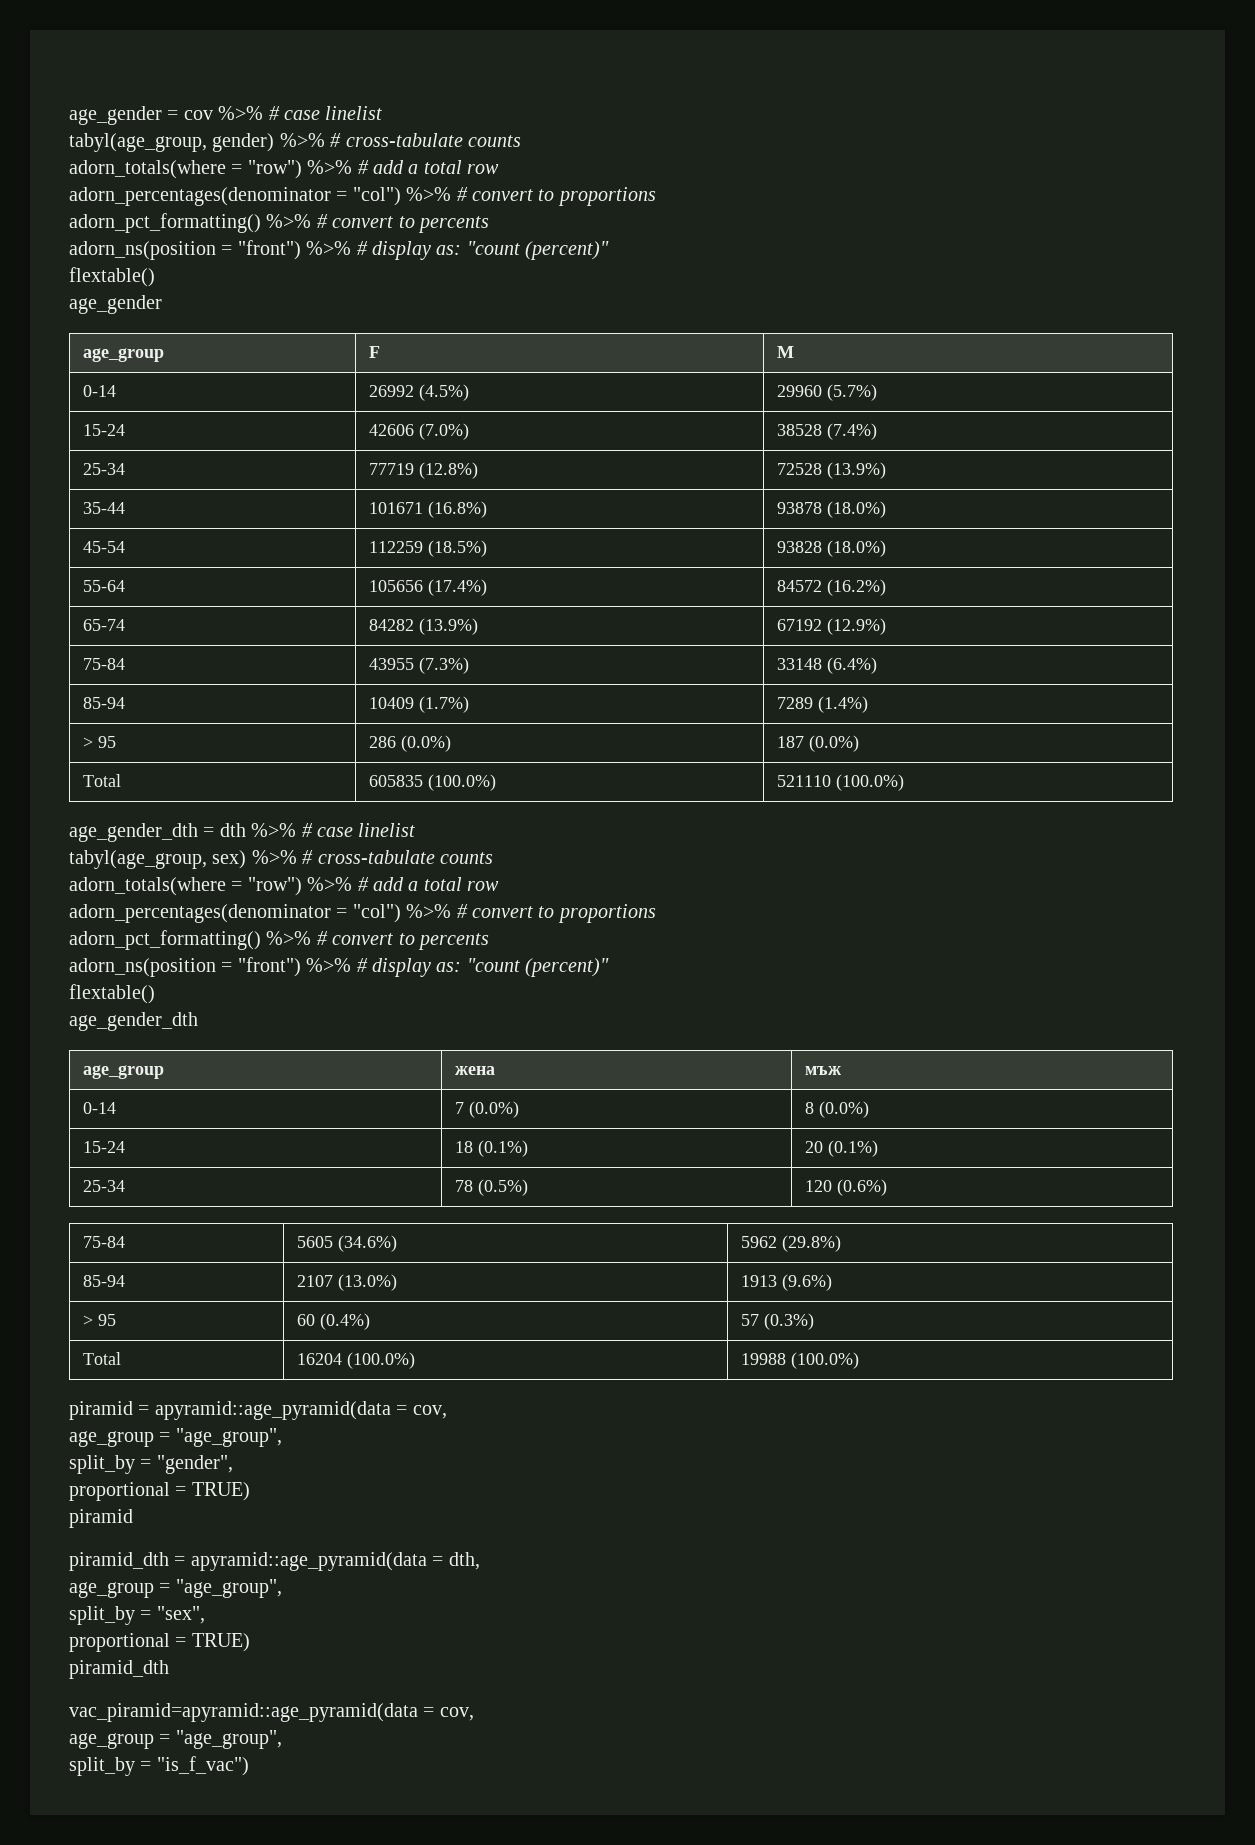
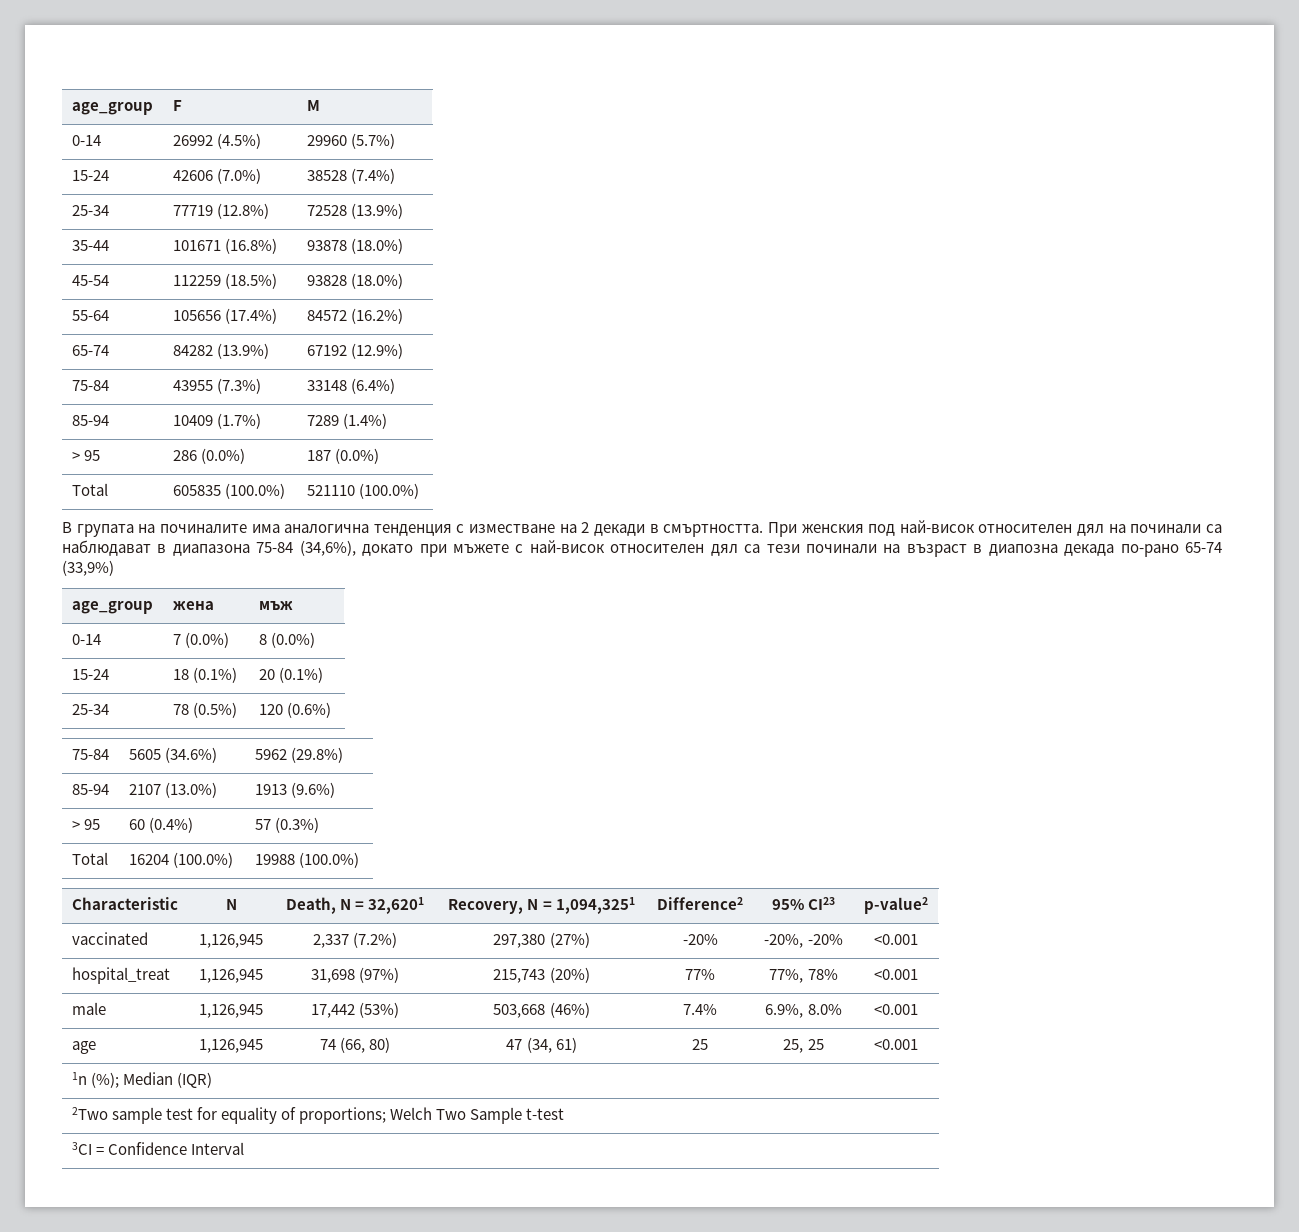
[69,106,383,125] [69,133,521,152] [69,160,500,179] [69,187,656,206] [69,213,489,233] [69,240,610,260] [69,267,155,287] [69,295,162,314] age_gender = cov %>% # case linelist // tabyl(age_group, gender) %>% # cross-tabulate counts // adorn_totals(where = "row") %>% # add a total row // adorn_percentages(denominator = "col") %>% # convert to proportions // adorn_pct_formatting() %>% # convert to percents // adorn_ns(position = "front") %>% # display as: "count (percent)" // flextable() // age_gender // -> (71, 108) none
[69,823,416,842] [69,850,493,869] [69,877,500,896] [69,904,656,923] [69,930,489,950] [69,957,610,977] [69,984,155,1004] [69,1012,198,1031] age_gender_dth = dth %>% # case linelist // tabyl(age_group, sex) %>% # cross-tabulate counts // adorn_totals(where = "row") %>% # add a total row // adorn_percentages(denominator = "col") %>% # convert to proportions // adorn_pct_formatting() %>% # convert to percents // adorn_ns(position = "front") %>% # display as: "count (percent)" // flextable() // age_gender_dth -> [62,520,1223,537] [62,540,1222,557] [62,560,114,576] В групата на починалите има аналогична тенденция с изместване на 2 декади в смъртността. При женския под най-висок относителен дял на починали са наблюдават в диапазона 75-84 (34,6%), докато при мъжете с най-висок относителен дял са тези починали на възраст в диапозна декада по-рано 65-74 (33,9%)
[69,1401,447,1420] [69,1428,282,1447] [69,1455,233,1474] [69,1482,250,1501] [69,1509,133,1528] [69,1552,480,1571] [69,1579,282,1598] [69,1606,205,1625] [69,1633,250,1652] [69,1660,169,1679] [69,1703,474,1722] [69,1730,282,1749] [69,1756,249,1776] // piramid = apyramid::age_pyramid(data = cov, // age_group = "age_group", // split_by = "gender", // proportional = TRUE) // piramid // piramid_dth = apyramid::age_pyramid(data = dth, // age_group = "age_group", // split_by = "sex", // proportional = TRUE) // piramid_dth // vac_piramid=apyramid::age_pyramid(data = cov, // age_group = "age_group", // split_by = "is_f_vac") -> [71,897,178,910] [225,899,237,910] [285,897,425,914] [448,897,635,914] [657,897,743,910] [771,897,836,910] [864,897,928,914] [71,932,148,945] [199,934,263,948] [312,932,398,948] [493,932,590,948] [682,934,718,945] [764,934,843,948] [874,934,918,945] [71,967,170,984] [199,969,263,983] [310,967,400,983] [493,967,590,983] [685,969,715,980] [769,969,838,983] [874,969,918,980] [71,1002,106,1015] [199,1004,263,1018] [310,1002,400,1018] [493,1002,590,1018] [683,1004,717,1015] [765,1004,842,1018] [874,1004,918,1015] [71,1041,96,1054] [199,1039,263,1053] [319,1037,391,1053] [506,1037,577,1053] [692,1039,708,1050] [783,1039,824,1053] [874,1039,918,1050] [71,1072,213,1088] [71,1107,565,1124] [71,1142,245,1155] // Characteristic | N | Death, N = 32,6201 | Recovery, N = 1,094,3251 | Difference2 | 95% CI23 | p-value2 // vaccinated | 1,126,945 | 2,337 (7.2%) | 297,380 (27%) | -20% | -20%, -20% | <0.001 // hospital_treat | 1,126,945 | 31,698 (97%) | 215,743 (20%) | 77% | 77%, 78% | <0.001 // male | 1,126,945 | 17,442 (53%) | 503,668 (46%) | 7.4% | 6.9%, 8.0% | <0.001 // age | 1,126,945 | 74 (66, 80) | 47 (34, 61) | 25 | 25, 25 | <0.001 // 1n (%); Median (IQR) // 2Two sample test for equality of proportions; Welch Two Sample t-test // 3CI = Confidence Interval

